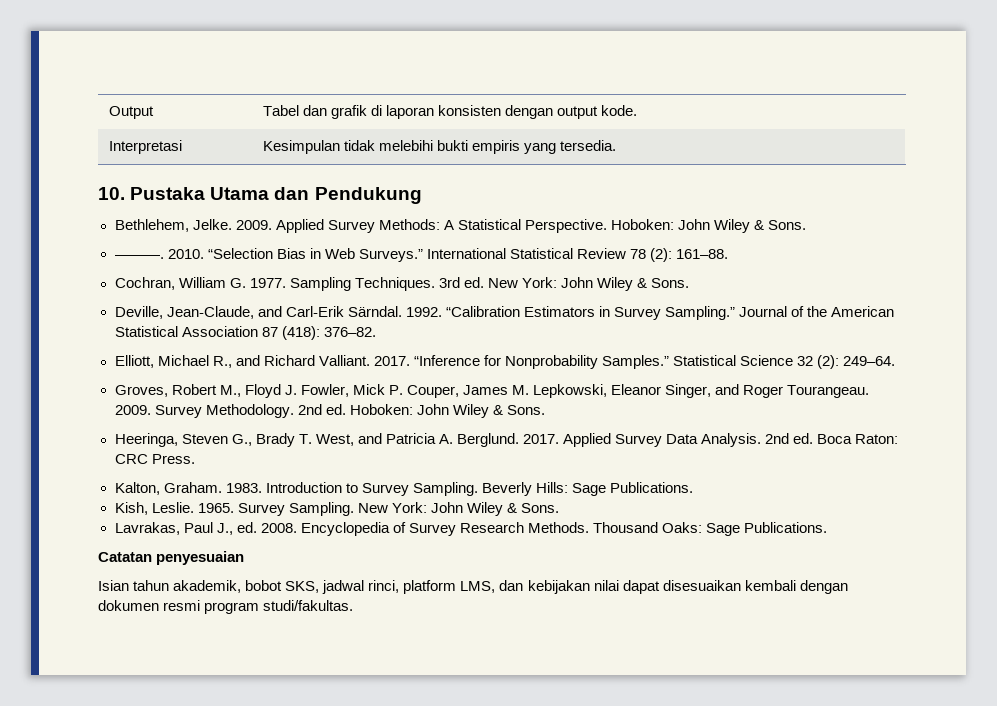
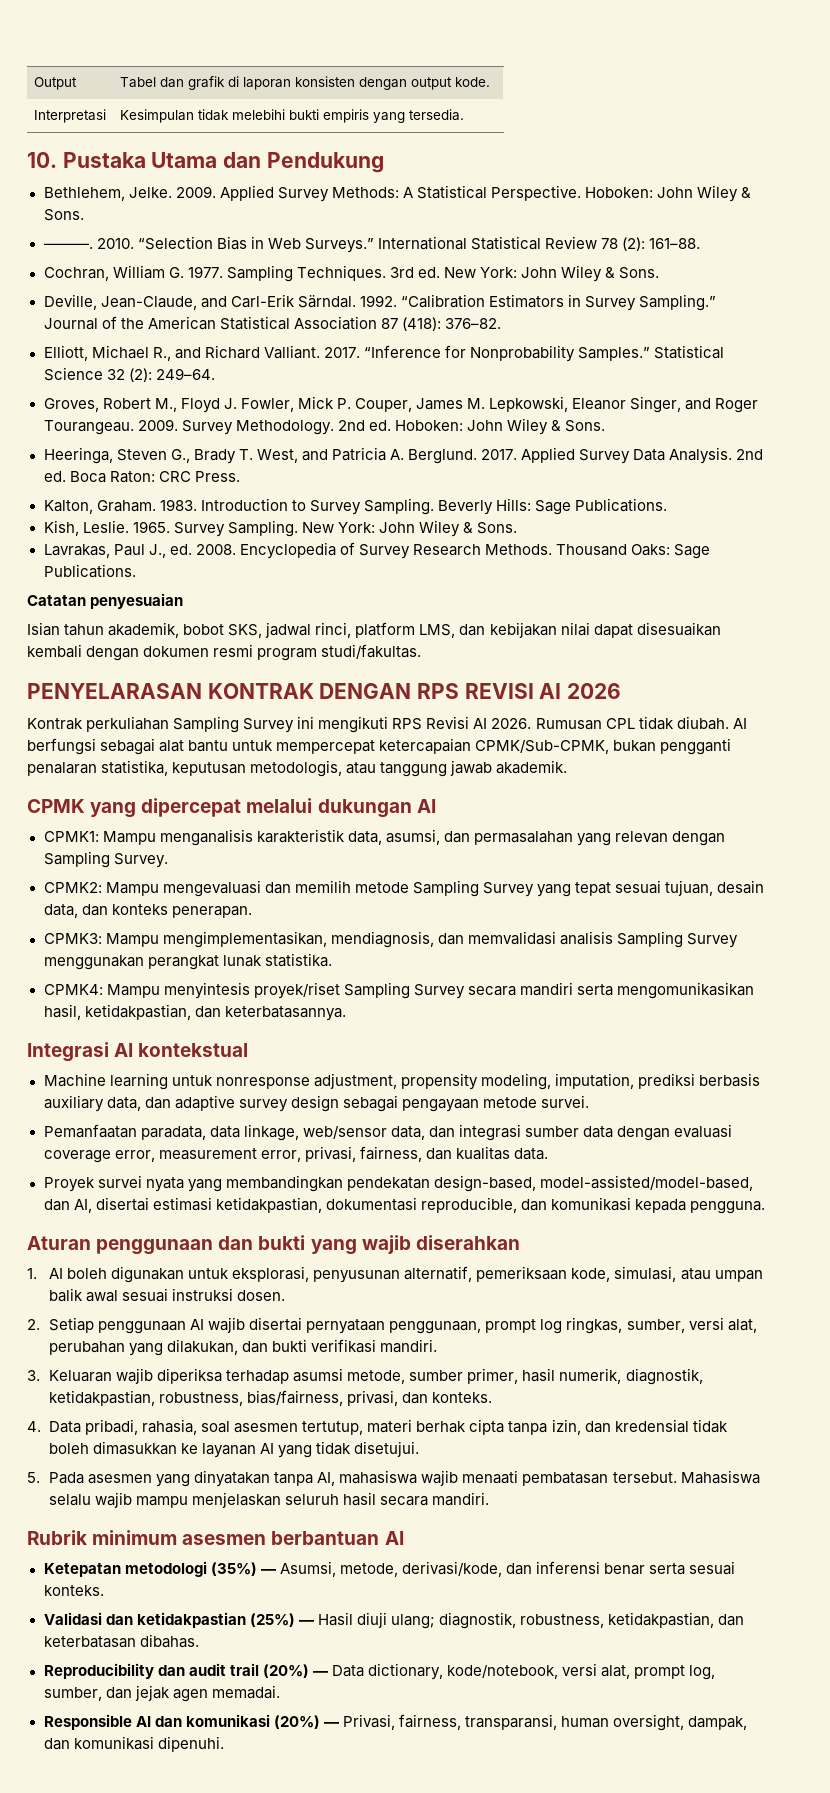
(354, 605) none -> [27,683,622,699] [27,716,747,733] [27,738,732,755] [27,760,568,777] [27,798,436,818] [43,829,725,846] [43,851,168,868] [43,880,765,897] [43,904,252,918] [43,931,738,948] [43,953,332,970] [43,982,754,999] [43,1004,346,1021] [27,1042,249,1062] [43,1073,760,1090] [43,1095,589,1112] [43,1124,733,1141] [43,1146,548,1163] [43,1175,753,1192] [43,1197,765,1214] [27,1235,520,1255] [27,1266,763,1283] [49,1288,286,1302] [27,1317,757,1334] [49,1339,438,1356] [27,1368,703,1385] [49,1390,493,1406] [27,1419,728,1435] [49,1441,420,1458] [27,1470,760,1487] [49,1492,490,1508] [27,1530,404,1545] [43,1561,736,1577] [43,1585,104,1596] [43,1612,745,1629] [43,1634,199,1648] [43,1663,716,1680] [43,1685,280,1702] [43,1714,748,1731] [43,1736,224,1752] // PENYELARASAN KONTRAK DENGAN RPS REVISI AI 2026 // Kontrak perkuliahan Sampling Survey ini mengikuti RPS Revisi AI 2026. Rumusan CPL tidak diubah. AI berfungsi sebagai alat bantu untuk mempercepat ketercapaian CPMK/Sub-CPMK, bukan pengganti penalaran statistika, keputusan metodologis, atau tanggung jawab akademik. // CPMK yang dipercepat melalui dukungan AI // CPMK1: Mampu menganalisis karakteristik data, asumsi, dan permasalahan yang relevan dengan Sampling Survey. // CPMK2: Mampu mengevaluasi dan memilih metode Sampling Survey yang tepat sesuai tujuan, desain data, dan konteks penerapan. // CPMK3: Mampu mengimplementasikan, mendiagnosis, dan memvalidasi analisis Sampling Survey menggunakan perangkat lunak statistika. // CPMK4: Mampu menyintesis proyek/riset Sampling Survey secara mandiri serta mengomunikasikan hasil, ketidakpastian, dan keterbatasannya. // Integrasi AI kontekstual // Machine learning untuk nonresponse adjustment, propensity modeling, imputation, prediksi berbasis auxiliary data, dan adaptive survey design sebagai pengayaan metode survei. // Pemanfaatan paradata, data linkage, web/sensor data, dan integrasi sumber data dengan evaluasi coverage error, measurement error, privasi, fairness, dan kualitas data. // Proyek survei nyata yang membandingkan pendekatan design-based, model-assisted/model-based, dan AI, disertai estimasi ketidakpastian, dokumentasi reproducible, dan komunikasi kepada pengguna. // Aturan penggunaan dan bukti yang wajib diserahkan // 1. AI boleh digunakan untuk eksplorasi, penyusunan alternatif, pemeriksaan kode, simulasi, atau umpan balik awal sesuai instruksi dosen. // 2. Setiap penggunaan AI wajib disertai pernyataan penggunaan, prompt log ringkas, sumber, versi alat, perubahan yang dilakukan, dan bukti verifikasi mandiri. // 3. Keluaran wajib diperiksa terhadap asumsi metode, sumber primer, hasil numerik, diagnostik, ketidakpastian, robustness, bias/fairness, privasi, dan konteks. // 4. Data pribadi, rahasia, soal asesmen tertutup, materi berhak cipta tanpa izin, dan kredensial tidak boleh dimasukkan ke layanan AI yang tidak disetujui. // 5. Pada asesmen yang dinyatakan tanpa AI, mahasiswa wajib menaati pembatasan tersebut. Mahasiswa selalu wajib mampu menjelaskan seluruh hasil secara mandiri. // Rubrik minimum asesmen berbantuan AI // Ketepatan metodologi (35%) — Asumsi, metode, derivasi/kode, dan inferensi benar serta sesuai konteks. // Validasi dan ketidakpastian (25%) — Hasil diuji ulang; diagnostik, robustness, ketidakpastian, dan keterbatasan dibahas. // Reproducibility dan audit trail (20%) — Data dictionary, kode/notebook, versi alat, prompt log, sumber, dan jejak agen memadai. // Responsible AI dan komunikasi (20%) — Privasi, fairness, transparansi, human oversight, dampak, dan komunikasi dipenuhi.

